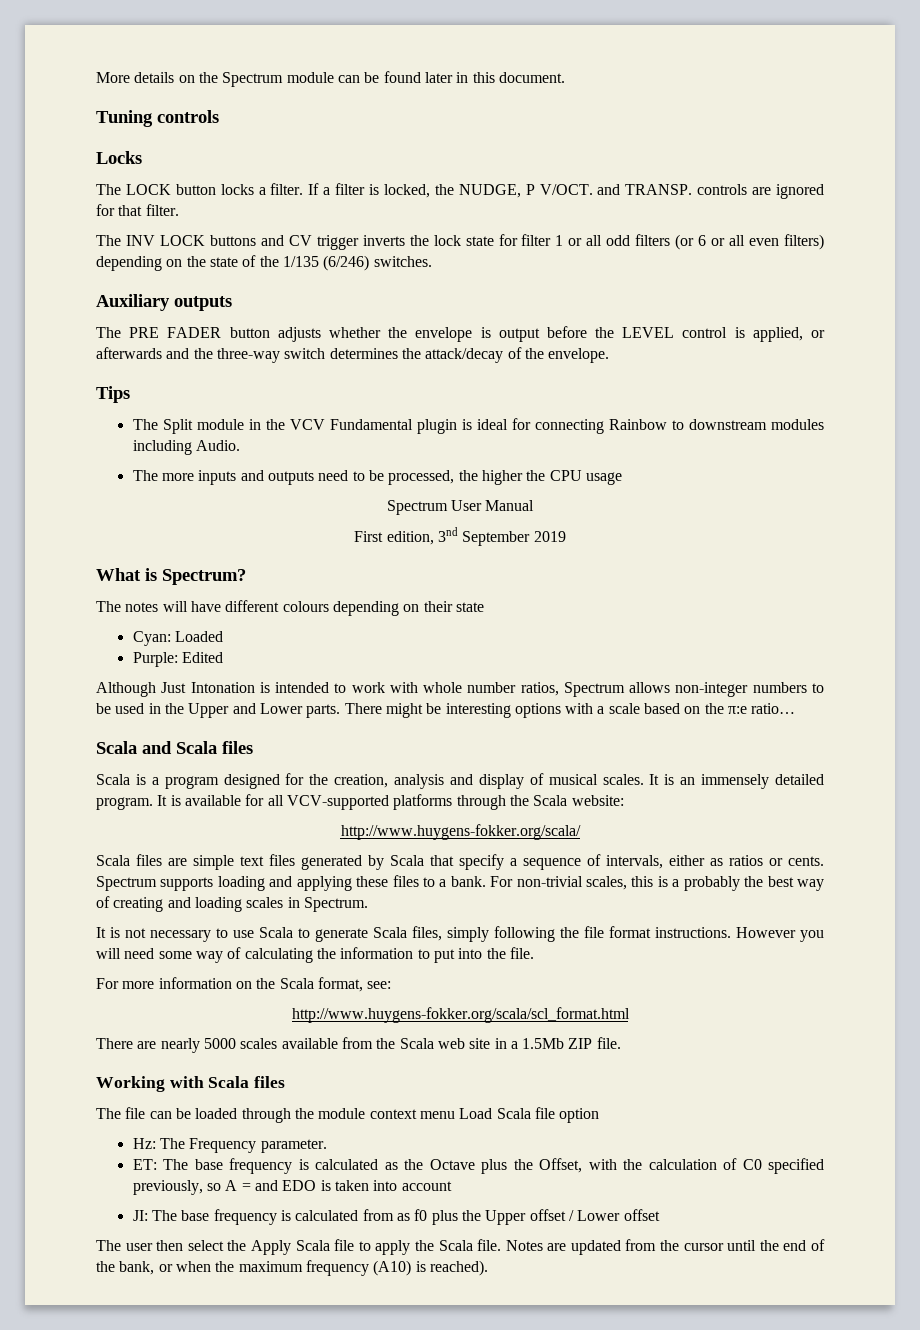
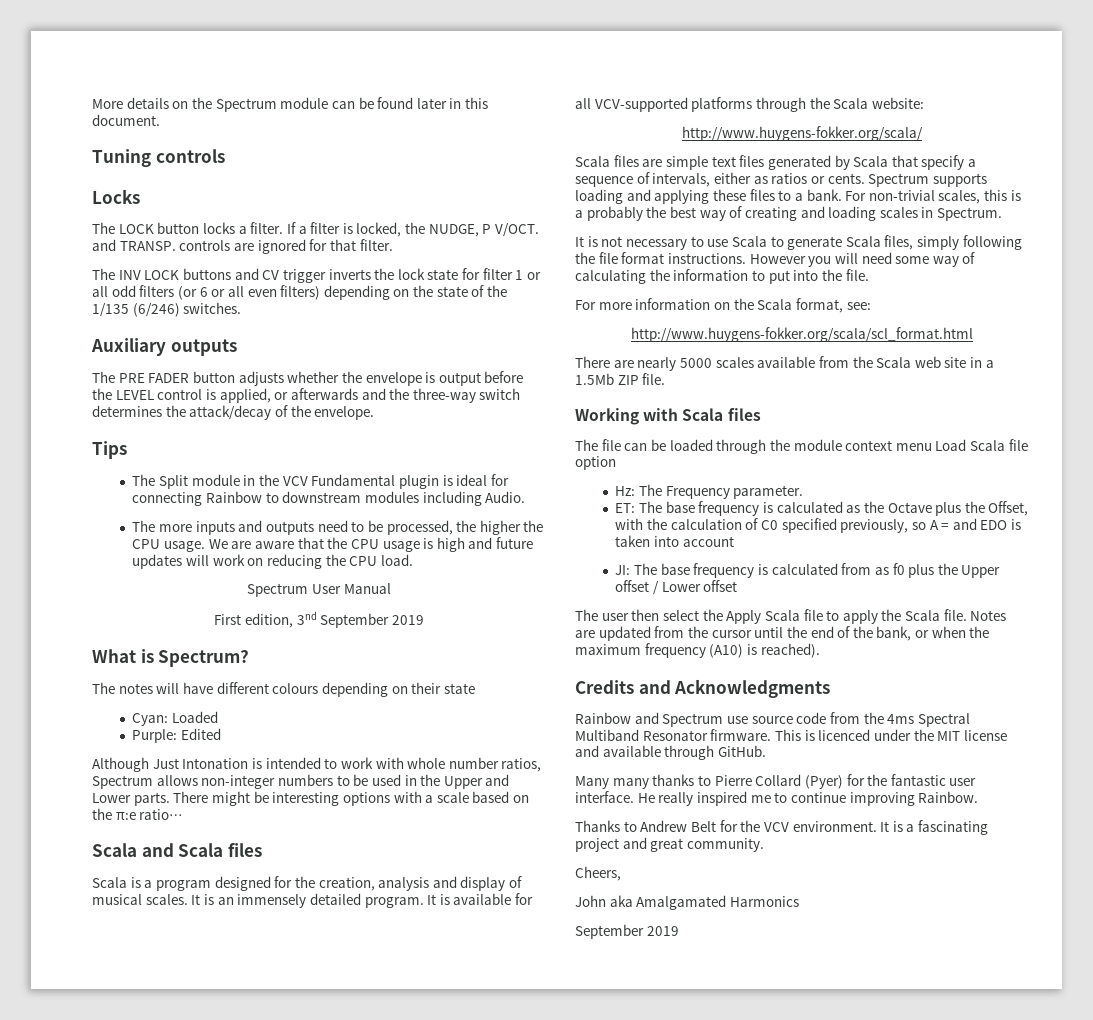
[585,472,622,485] usage -> [163,537,534,552] [132,554,413,569] usage. We are aware that the CPU usage is high and future updates will work on reducing the CPU load.
(488, 1268) none -> [575,679,831,698] [575,712,970,727] [575,729,1007,741] [575,745,766,760] [575,774,977,789] [575,791,979,806] [575,820,989,835] [575,837,764,852] [575,866,621,881] [575,895,799,910] [575,924,679,939] // Credits and Acknowledgments // Rainbow and Spectrum use source code from the 4ms Spectral Multiband Resonator firmware. This is licenced under the MIT license and available through GitHub. // Many many thanks to Pierre Collard (Pyer) for the fantastic user interface. He really inspired me to continue improving Rainbow. // Thanks to Andrew Belt for the VCV environment. It is a fascinating project and great community. // Cheers, // John aka Amalgamated Harmonics // September 2019

